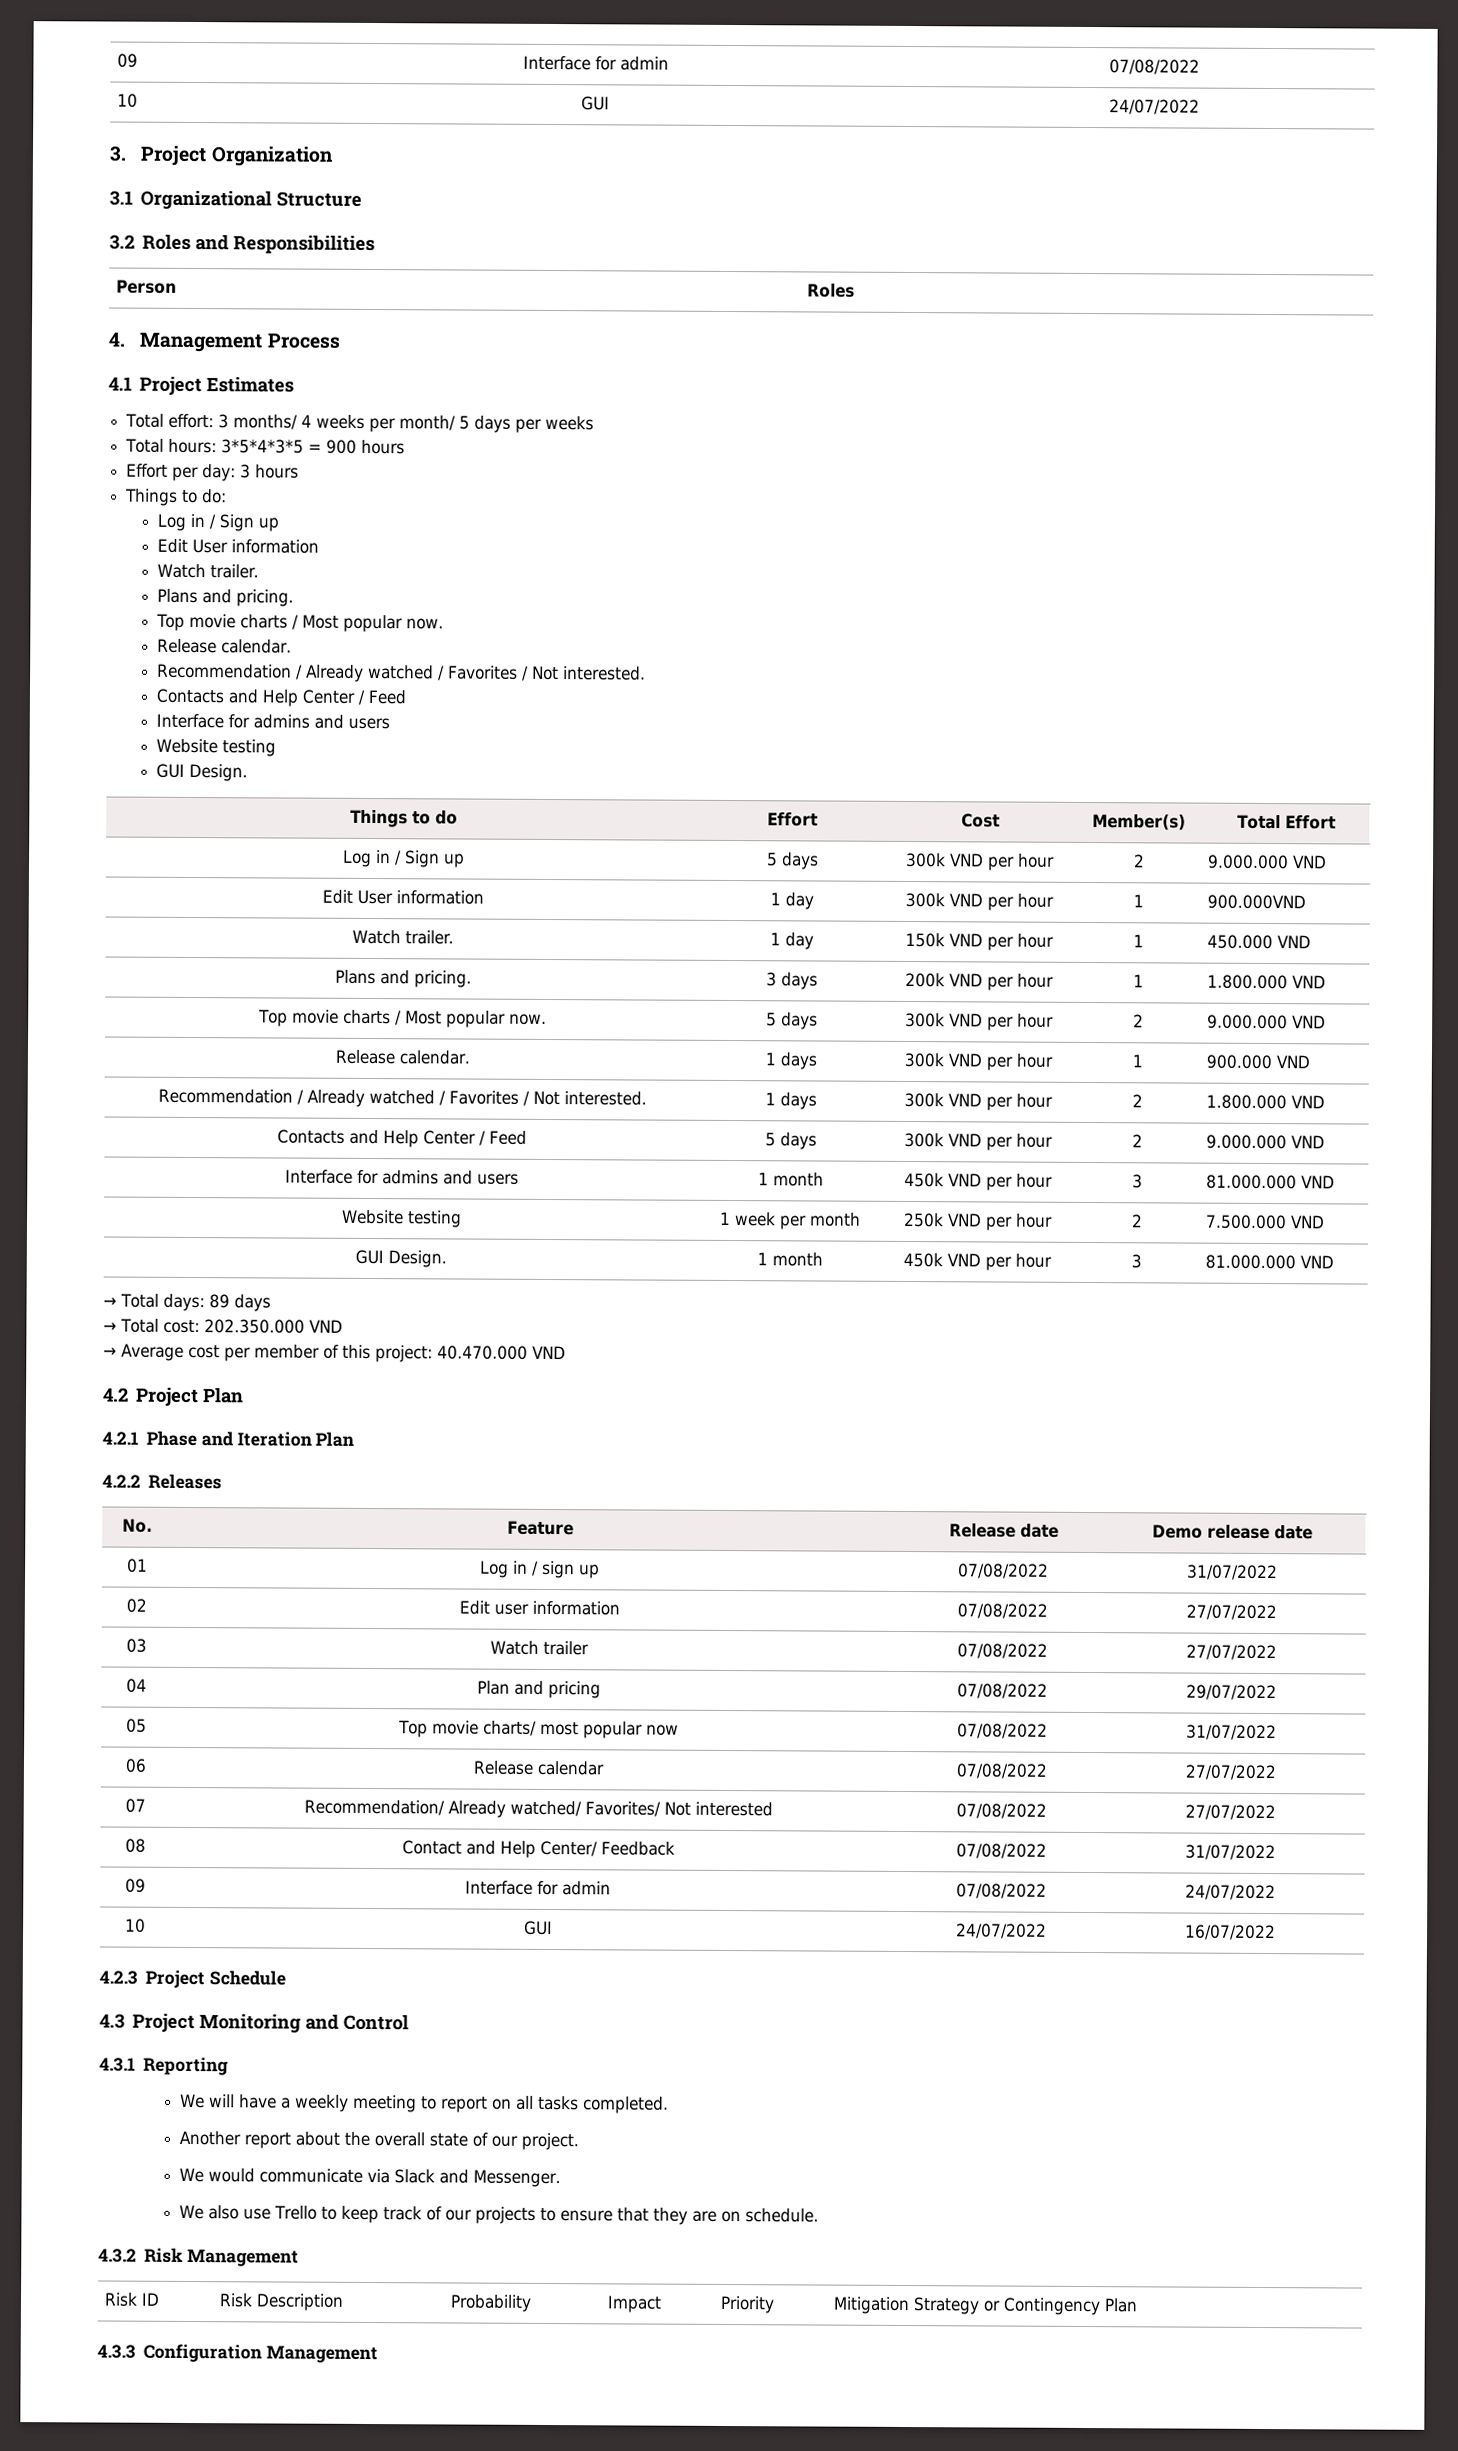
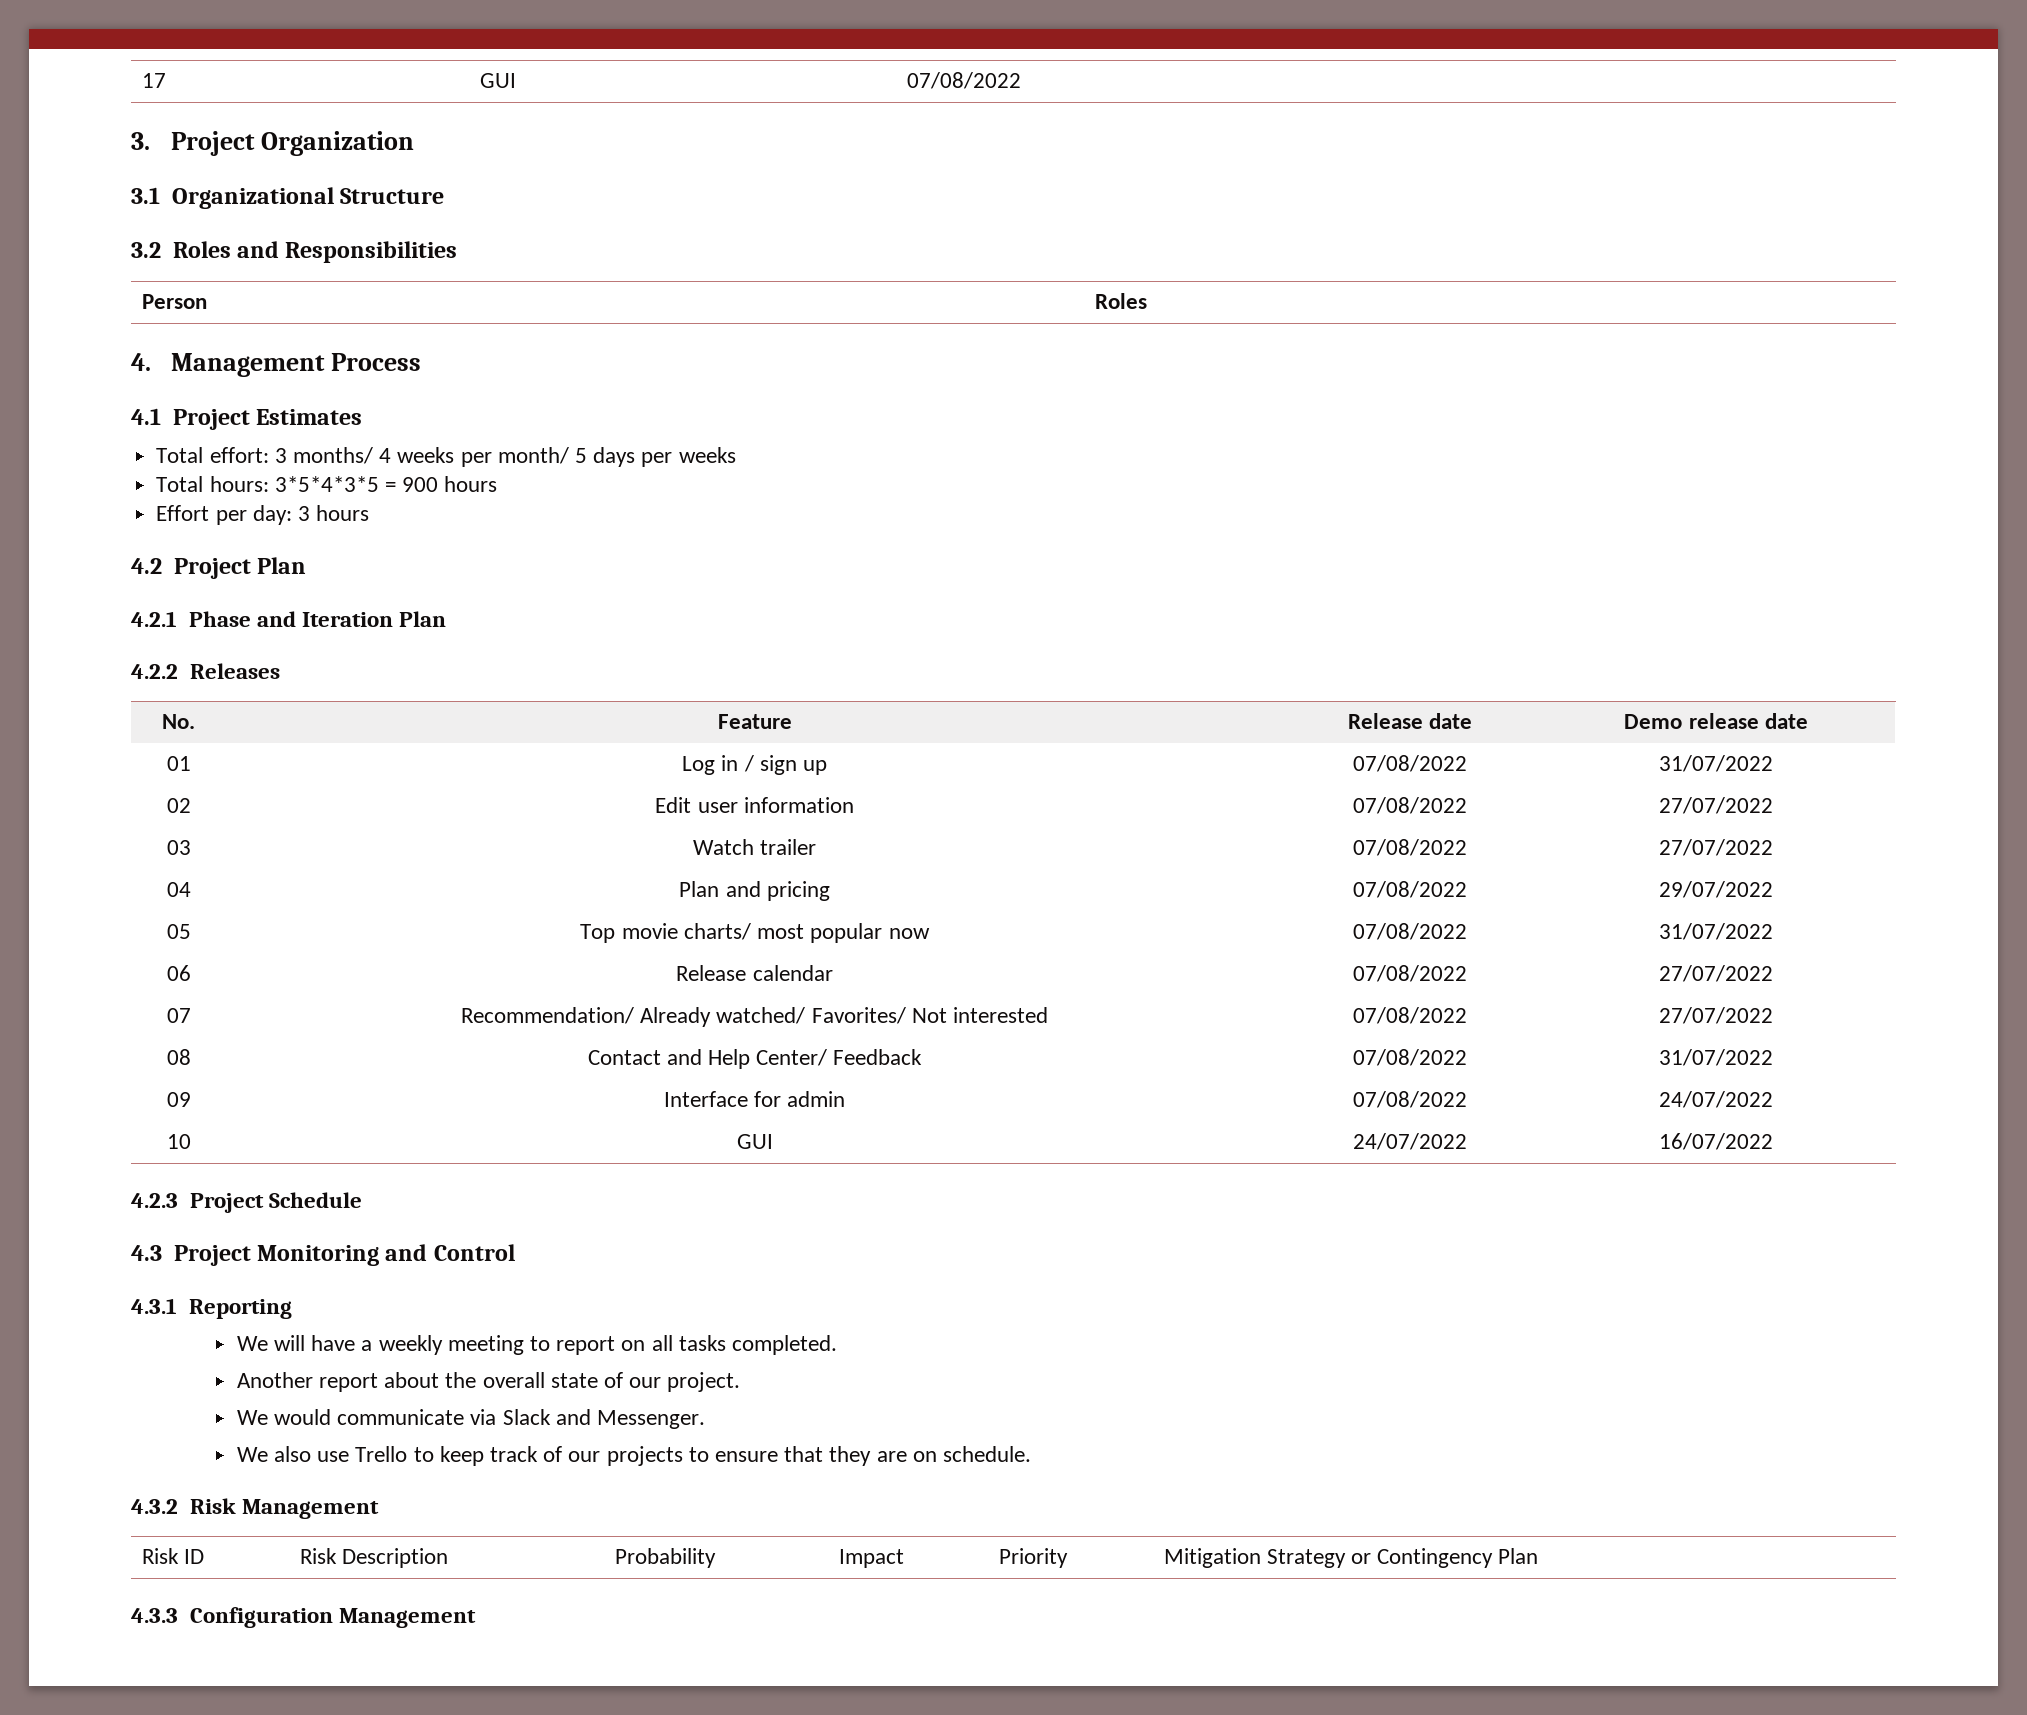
[116,53,138,68] [522,55,669,71] [1108,59,1200,75] [116,93,138,108] [581,96,610,111] [1108,99,1200,115] 09 | Interface for admin | 07/08/2022 // 10 | GUI | 24/07/2022 -> [141,73,166,88] [479,73,516,88] [906,72,1021,89] 17 | GUI | 07/08/2022
[125,488,228,506] [156,513,279,532] [156,538,319,554] [156,563,260,579] [156,588,294,607] [155,613,445,633] [156,638,292,654] [156,663,646,682] [155,688,406,707] [155,713,390,730] [155,738,276,757] [155,763,248,782] [350,809,458,828] [767,812,818,827] [960,813,1000,828] [1092,814,1186,831] [1236,814,1336,830] [342,849,465,868] [766,852,819,870] [906,852,1055,871] [1133,854,1145,868] [1207,854,1327,870] [322,889,484,905] [769,892,814,910] [905,892,1054,911] [1132,894,1144,908] [1206,894,1306,910] [351,929,455,945] [769,932,814,950] [905,932,1054,951] [1132,934,1144,948] [1206,934,1311,950] [334,969,472,988] [765,972,818,990] [905,972,1054,991] [1132,974,1144,988] [1206,974,1326,990] [258,1009,547,1028] [765,1012,818,1030] [905,1012,1054,1031] [1132,1014,1144,1028] [1206,1014,1326,1030] [334,1049,470,1065] [764,1052,817,1070] [904,1052,1053,1071] [1131,1054,1143,1068] [1205,1054,1310,1070] [157,1088,647,1107] [764,1092,817,1110] [904,1092,1053,1111] [1131,1094,1143,1108] [1205,1094,1325,1110] [277,1129,528,1148] [764,1132,817,1150] [904,1132,1053,1151] [1131,1134,1143,1148] [1205,1134,1325,1150] [285,1169,519,1185] [757,1172,824,1187] [904,1172,1053,1191] [1131,1174,1143,1189] [1205,1174,1335,1190] [342,1209,462,1228] [720,1211,861,1230] [903,1212,1053,1231] [1130,1214,1143,1228] [1204,1214,1325,1230] [355,1249,447,1268] [756,1252,823,1267] [903,1252,1052,1271] [1130,1254,1142,1269] [1204,1254,1334,1270] [103,1293,271,1312] [103,1318,343,1334] [103,1343,566,1363] // Things to do: // Log in / Sign up // Edit User information // Watch trailer. // Plans and pricing. // Top movie charts / Most popular now. // Release calendar. // Recommendation / Already watched / Favorites / Not interested. // Contacts and Help Center / Feed // Interface for admins and users // Website testing // GUI Design. // Things to do | Effort | Cost | Member(s) | Total Effort // Log in / Sign up | 5 days | 300k VND per hour | 2 | 9.000.000 VND // Edit User information | 1 day | 300k VND per hour | 1 | 900.000VND // Watch trailer. | 1 day | 150k VND per hour | 1 | 450.000 VND // Plans and pricing. | 3 days | 200k VND per hour | 1 | 1.800.000 VND // Top movie charts / Most popular now. | 5 days | 300k VND per hour | 2 | 9.000.000 VND // Release calendar. | 1 days | 300k VND per hour | 1 | 900.000 VND // Recommendation / Already watched / Favorites / Not interested. | 1 days | 300k VND per hour | 2 | 1.800.000 VND // Contacts and Help Center / Feed | 5 days | 300k VND per hour | 2 | 9.000.000 VND // Interface for admins and users | 1 month | 450k VND per hour | 3 | 81.000.000 VND // Website testing | 1 week per month | 250k VND per hour | 2 | 7.500.000 VND // GUI Design. | 1 month | 450k VND per hour | 3 | 81.000.000 VND // → Total days: 89 days // → Total cost: 202.350.000 VND // → Average cost per member of this project: 40.470.000 VND -> (370, 513) none

